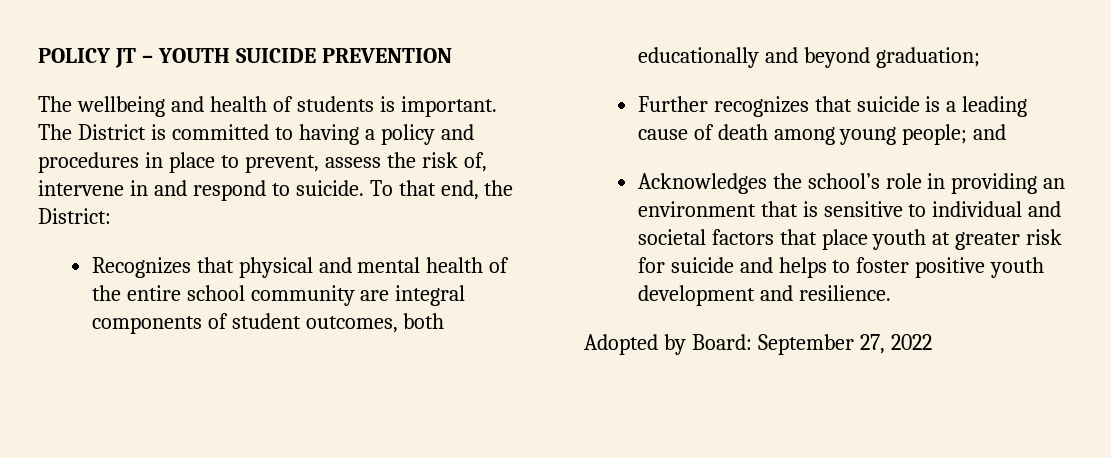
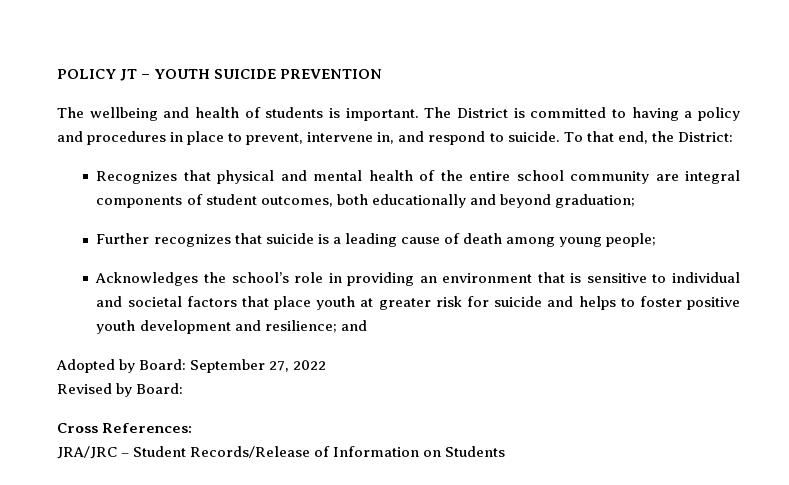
[324,152,487,172] [38,180,148,196] assess the risk of, intervene in -> [307,132,395,144] intervene in,
[973,124,1007,140] and -> (657, 240) none
[798,285,891,301] resilience. -> [264,320,367,333] resilience; and
(932, 342) none -> [57,383,184,397] [57,423,193,433] [57,446,506,459] // Revised by Board: // Cross References: // JRA/JRC – Student Records/Release of Information on Students

